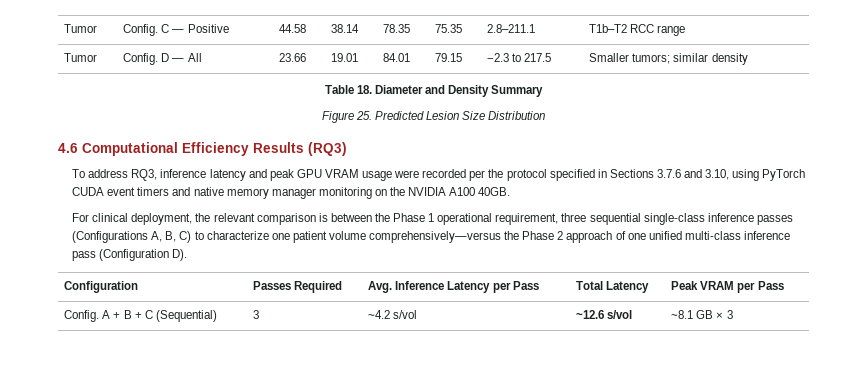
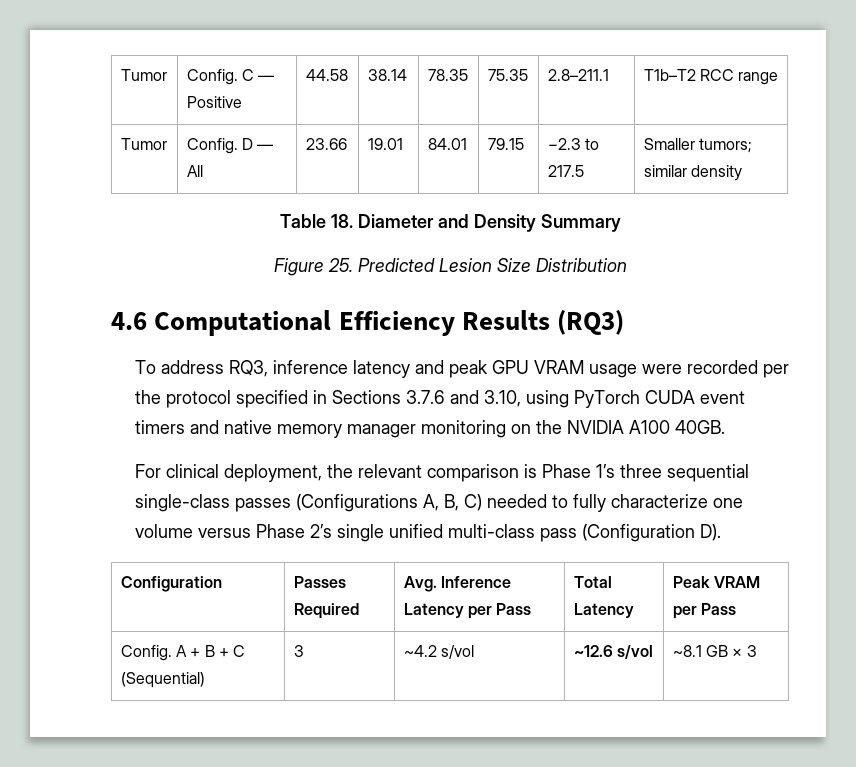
[330,213,559,225] between the Phase 1 operational requirement, -> [541,464,615,478] Phase 1’s
[707,213,754,222] inference -> (230, 503) none
[194,231,646,243] to characterize one patient volume comprehensively—versus the Phase 2 approach of one -> [486,494,743,512] [134,524,384,542] needed to fully characterize one volume versus Phase 2’s single
[743,231,790,240] inference -> (535, 531) none

